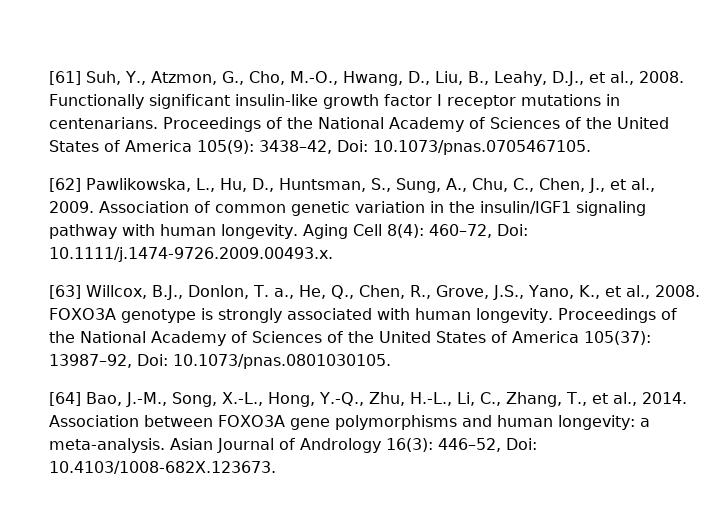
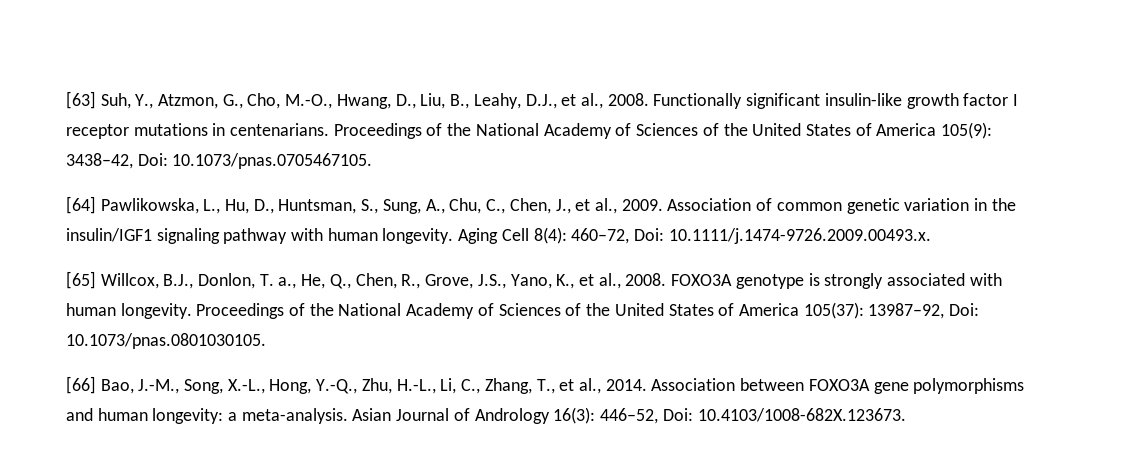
[48,71,81,85] [61] -> [65,91,96,109] [63]
[48,178,81,192] [62] -> [65,196,96,214] [64]
[48,285,81,299] [63] -> [65,271,96,289] [65]
[48,392,81,406] [64] -> [65,376,96,394] [66]

